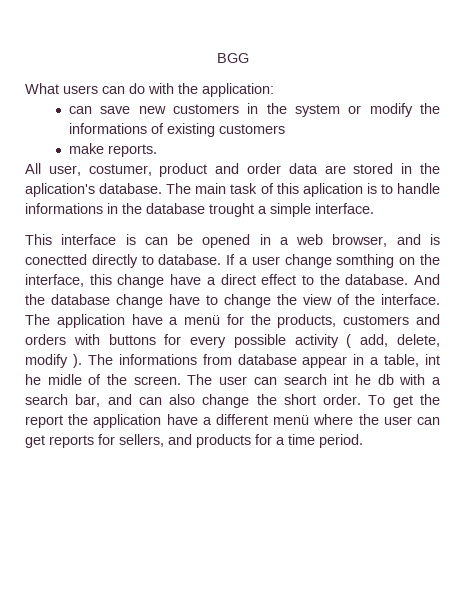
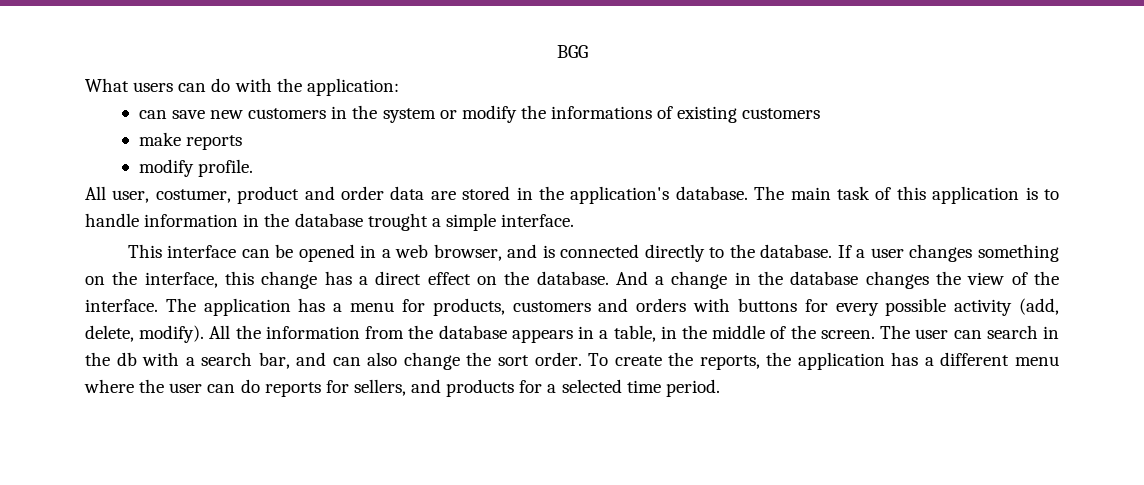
[108,144,158,157] reports. -> [185,135,242,150] [138,159,253,177] reports // modify profile.
[25,183,95,197] aplication's -> [570,186,670,204] application's
[302,183,363,197] aplication -> [932,186,1020,204] application
[25,203,103,214] informations -> [144,214,239,227] information
[125,234,136,245] is -> (237, 251) none
[25,254,87,265] conectted -> [560,244,640,258] connected
(154, 260) none -> [729,244,755,258] the
[284,254,395,268] change somthing -> [909,244,1059,262] changes something
[170,274,202,285] have -> [324,271,352,285] has
[301,275,314,285] to -> [476,276,497,285] on
[25,294,271,308] the database change have to change -> [655,271,929,289] a change in the database changes
[131,314,271,325] have a menü for the -> [298,298,425,312] has a menu for
[346,334,440,348] [25,354,440,368] [25,374,82,385] ( add, delete, modify ). The informations from database appear in a table, int he midle -> [1019,298,1060,315] [85,325,766,343] (add, delete, modify). All the information from the database appears in a table, in the middle
[333,374,371,385] int he -> [1043,326,1060,339] [85,352,110,366] in the
[283,394,316,405] short -> [498,355,529,366] sort
[392,394,440,408] [25,415,63,428] get the report -> [614,352,760,370] create the reports,
[166,414,198,425] have -> [891,352,919,366] has
[273,415,310,425] menü -> [1014,356,1059,366] menu
[25,435,45,448] get -> [240,379,260,393] do
(285, 441) none -> [561,379,622,393] selected

